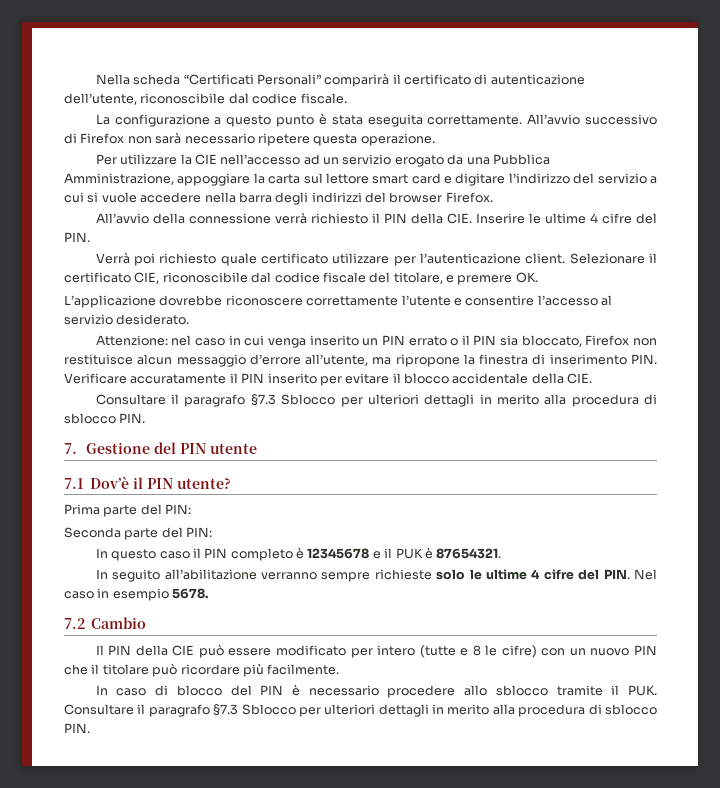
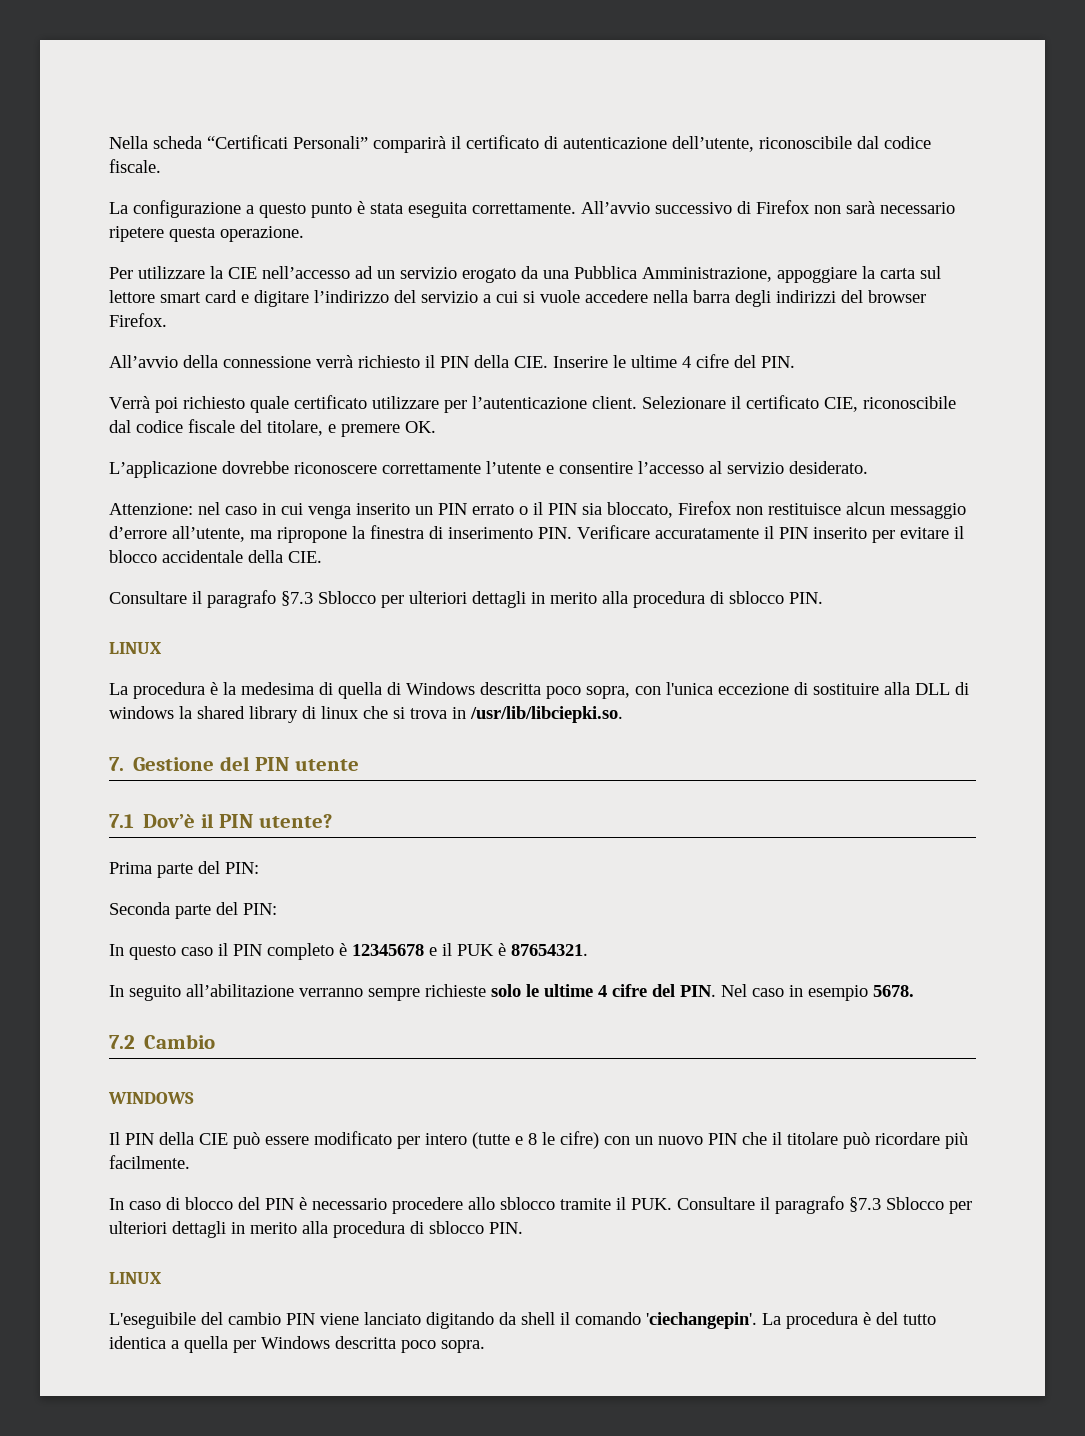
(146, 418) none -> [109,642,162,654] [109,682,969,699] [109,706,623,723] // LINUX // La procedura è la medesima di quella di Windows descritta poco sopra, con l'unica eccezione di sostituire alla DLL di windows la shared library di linux che si trova in /usr/lib/libciepki.so.
(147, 623) none -> [108,1092,194,1104] // WINDOWS
(90, 728) none -> [109,1272,162,1284] [109,1312,936,1329] [109,1336,485,1353] // LINUX // L'eseguibile del cambio PIN viene lanciato digitando da shell il comando 'ciechangepin'. La procedura è del tutto identica a quella per Windows descritta poco sopra.

